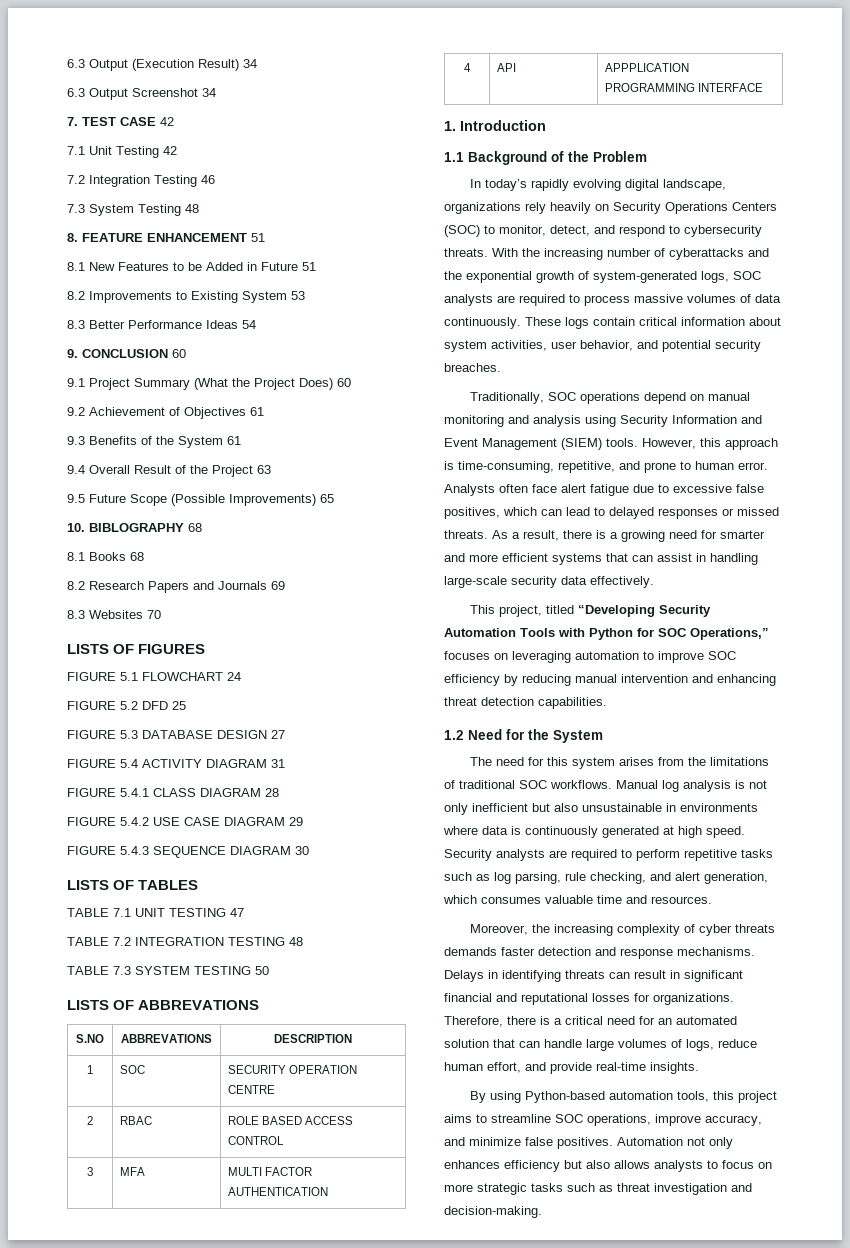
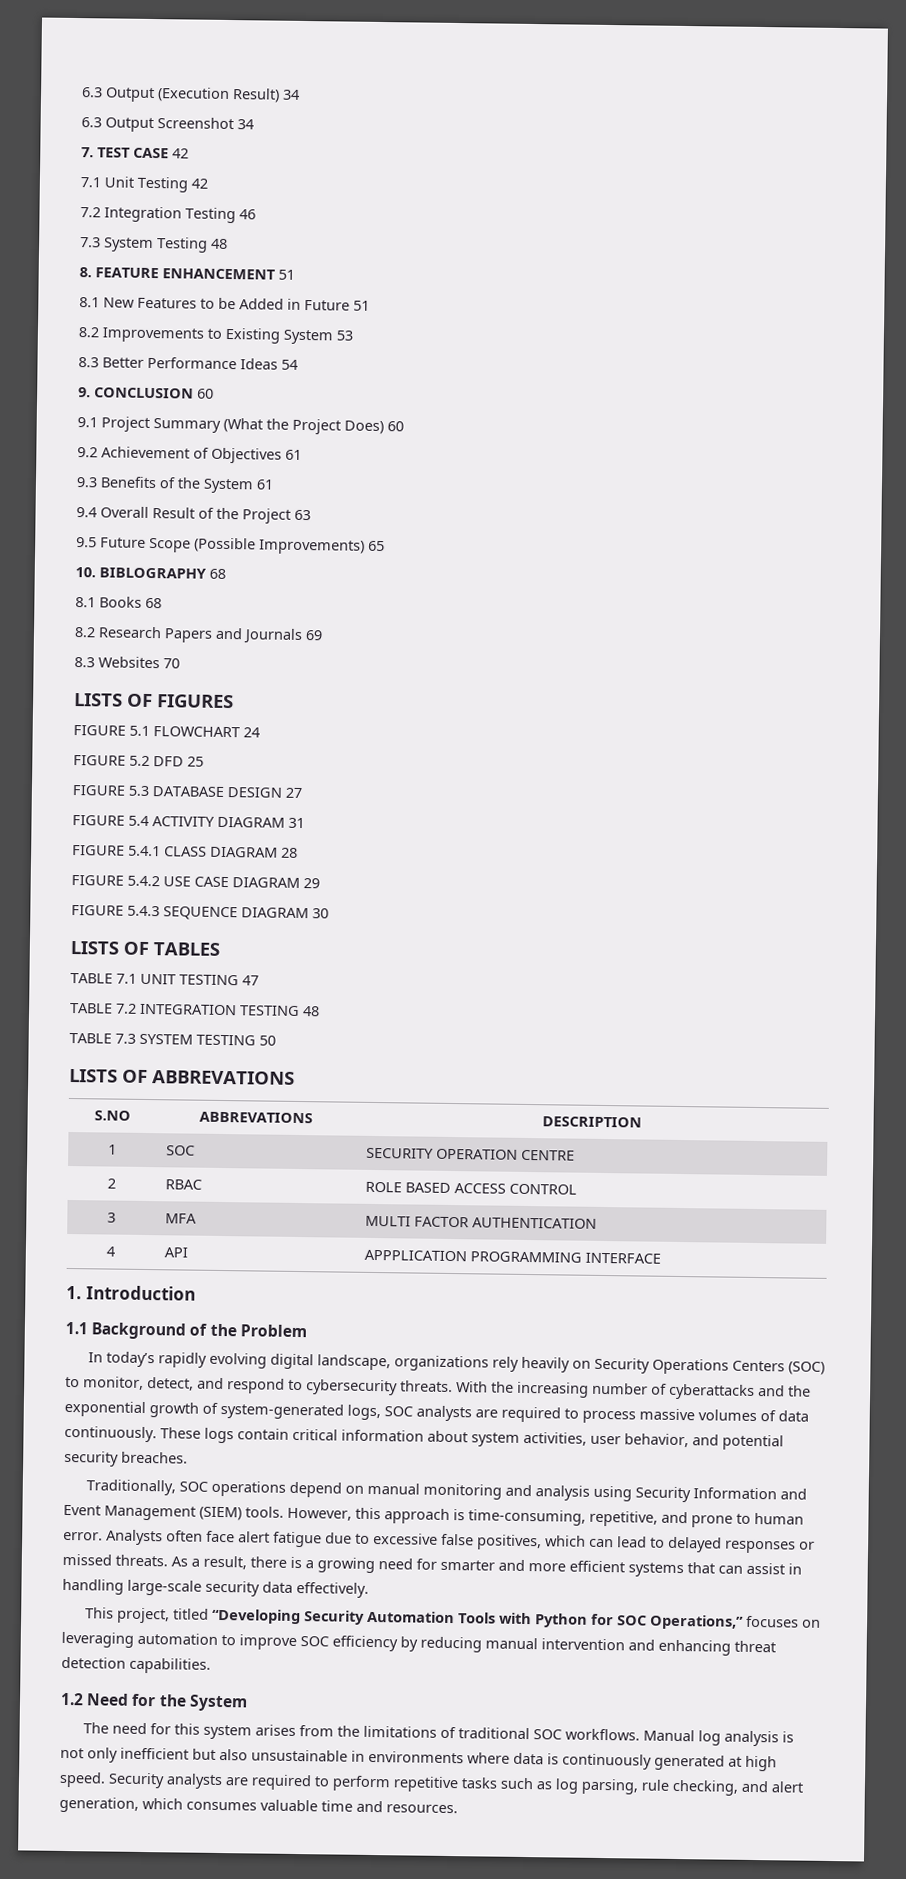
[470,924,776,936] [444,947,755,959] [444,970,743,982] [444,993,734,1005] [444,1016,737,1027] [444,1039,757,1051] [444,1062,699,1074] [470,1091,778,1103] [444,1114,762,1126] [444,1137,733,1149] [444,1160,772,1172] [444,1183,752,1195] [444,1206,542,1218] // Moreover, the increasing complexity of cyber threats demands faster detection and response mechanisms. Delays in identifying threats can result in significant financial and reputational losses for organizations. Therefore, there is a critical need for an automated solution that can handle large volumes of logs, reduce human effort, and provide real-time insights. // By using Python-based automation tools, this project aims to streamline SOC operations, improve accuracy, and minimize false positives. Automation not only enhances efficiency but also allows analysts to focus on more strategic tasks such as threat investigation and decision-making. -> (458, 1809) none

